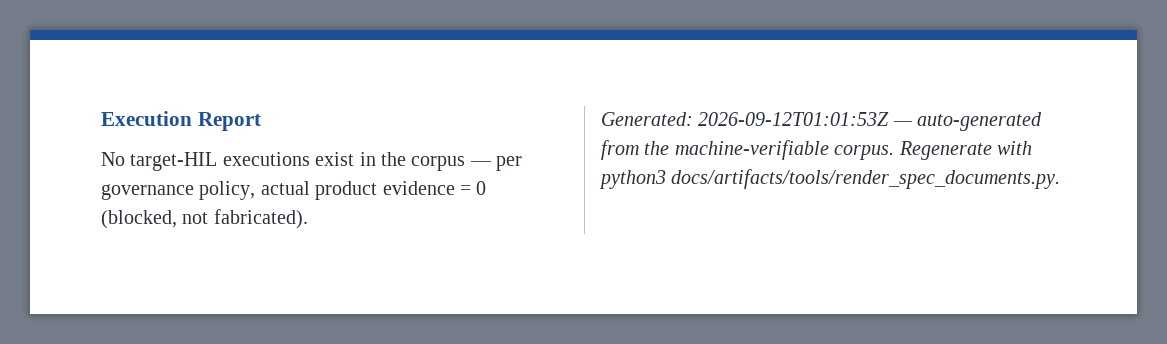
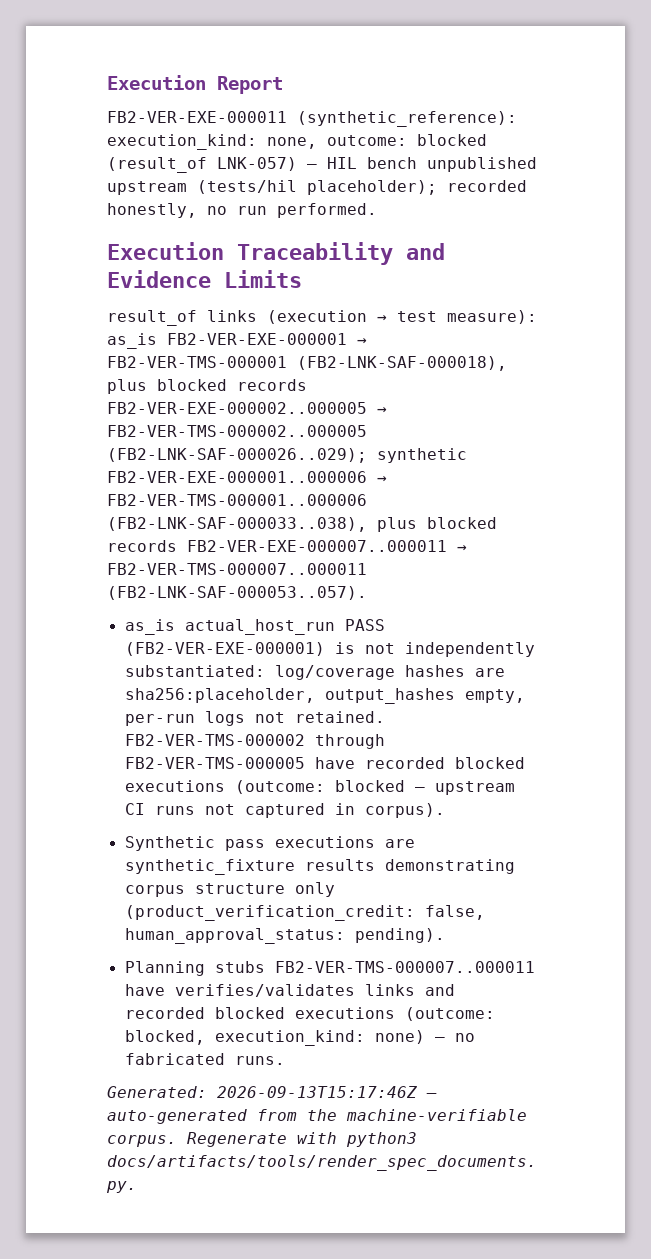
[101,152,523,171] [101,181,487,200] [101,209,308,229] No target-HIL executions exist in the corpus — per governance policy, actual product evidence = 0 (blocked, not fabricated). -> [107,111,517,127] [107,134,487,150] [107,157,537,173] [107,180,527,195] [107,203,377,218] [107,242,445,265] [107,270,302,288] [107,310,537,326] [107,333,367,349] [107,356,507,371] [107,379,307,394] [107,402,387,414] [107,425,367,437] [107,448,467,463] [107,471,387,483] [107,494,367,506] [107,517,497,532] [107,540,467,552] [107,563,367,575] [107,586,367,600] [124,619,385,635] [124,642,535,657] [124,665,505,680] [124,688,525,704] [124,711,385,726] [124,734,385,749] [124,757,525,769] [124,780,515,795] [124,803,445,818] [124,836,415,851] [124,859,515,875] [124,882,335,897] [124,905,485,921] [124,928,445,944] [124,961,535,976] [124,984,455,997] [124,1007,495,1021] [124,1030,475,1046] [124,1053,285,1065] FB2-VER-EXE-000011 (synthetic_reference): execution_kind: none, outcome: blocked (result_of LNK-057) — HIL bench unpublished upstream (tests/hil placeholder); recorded honestly, no run performed. // Execution Traceability and Evidence Limits // result_of links (execution → test measure): as_is FB2-VER-EXE-000001 → FB2-VER-TMS-000001 (FB2-LNK-SAF-000018), plus blocked records FB2-VER-EXE-000002..000005 → FB2-VER-TMS-000002..000005 (FB2-LNK-SAF-000026..029); synthetic FB2-VER-EXE-000001..000006 → FB2-VER-TMS-000001..000006 (FB2-LNK-SAF-000033..038), plus blocked records FB2-VER-EXE-000007..000011 → FB2-VER-TMS-000007..000011 (FB2-LNK-SAF-000053..057). // as_is actual_host_run PASS (FB2-VER-EXE-000001) is not independently substantiated: log/coverage hashes are sha256:placeholder, output_hashes empty, per-run logs not retained. FB2-VER-TMS-000002 through FB2-VER-TMS-000005 have recorded blocked executions (outcome: blocked — upstream CI runs not captured in corpus). // Synthetic pass executions are synthetic_fixture results demonstrating corpus structure only (product_verification_credit: false, human_approval_status: pending). // Planning stubs FB2-VER-TMS-000007..000011 have verifies/validates links and recorded blocked executions (outcome: blocked, execution_kind: none) — no fabricated runs.
[698,112,890,126] 2026-09-12T01:01:53Z -> [217,1086,417,1098] 2026-09-13T15:17:46Z

